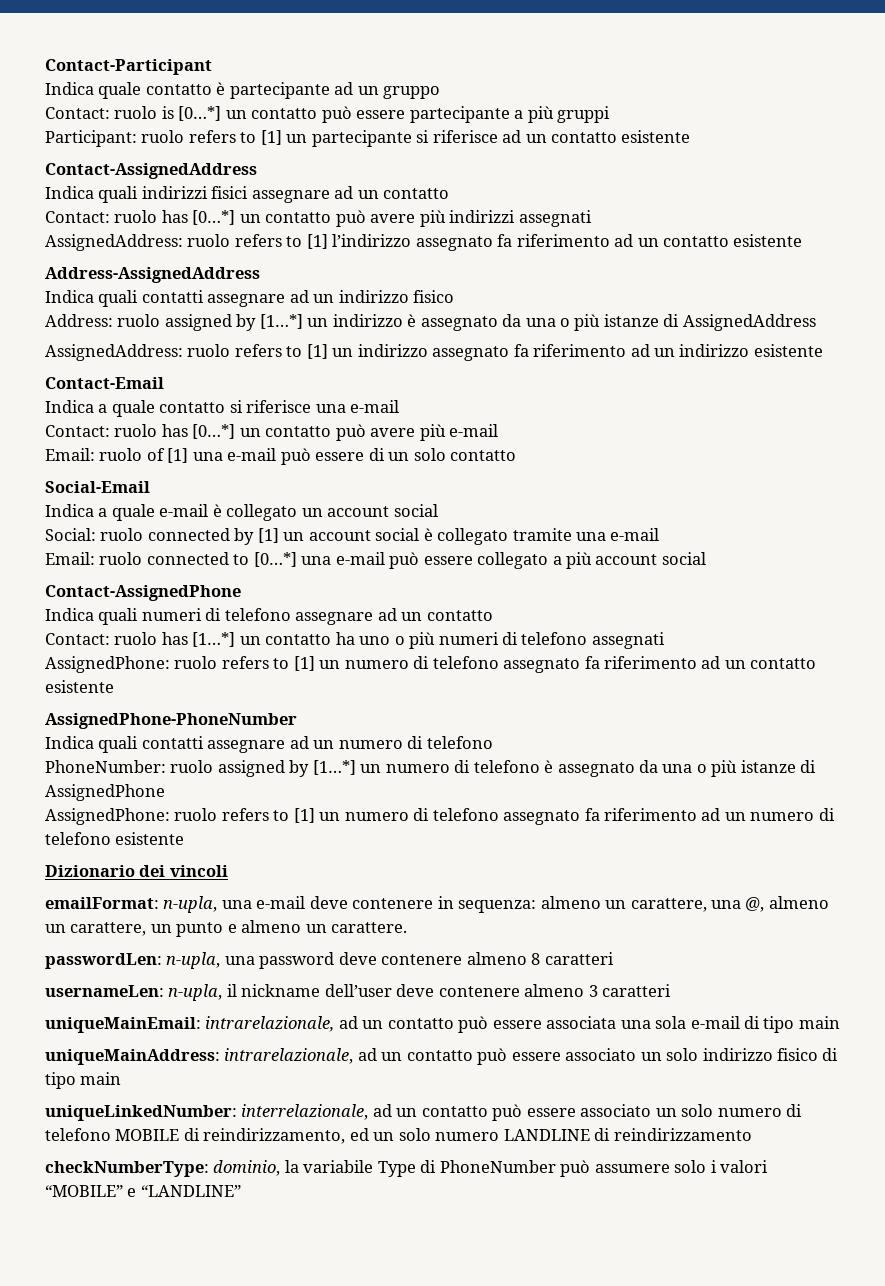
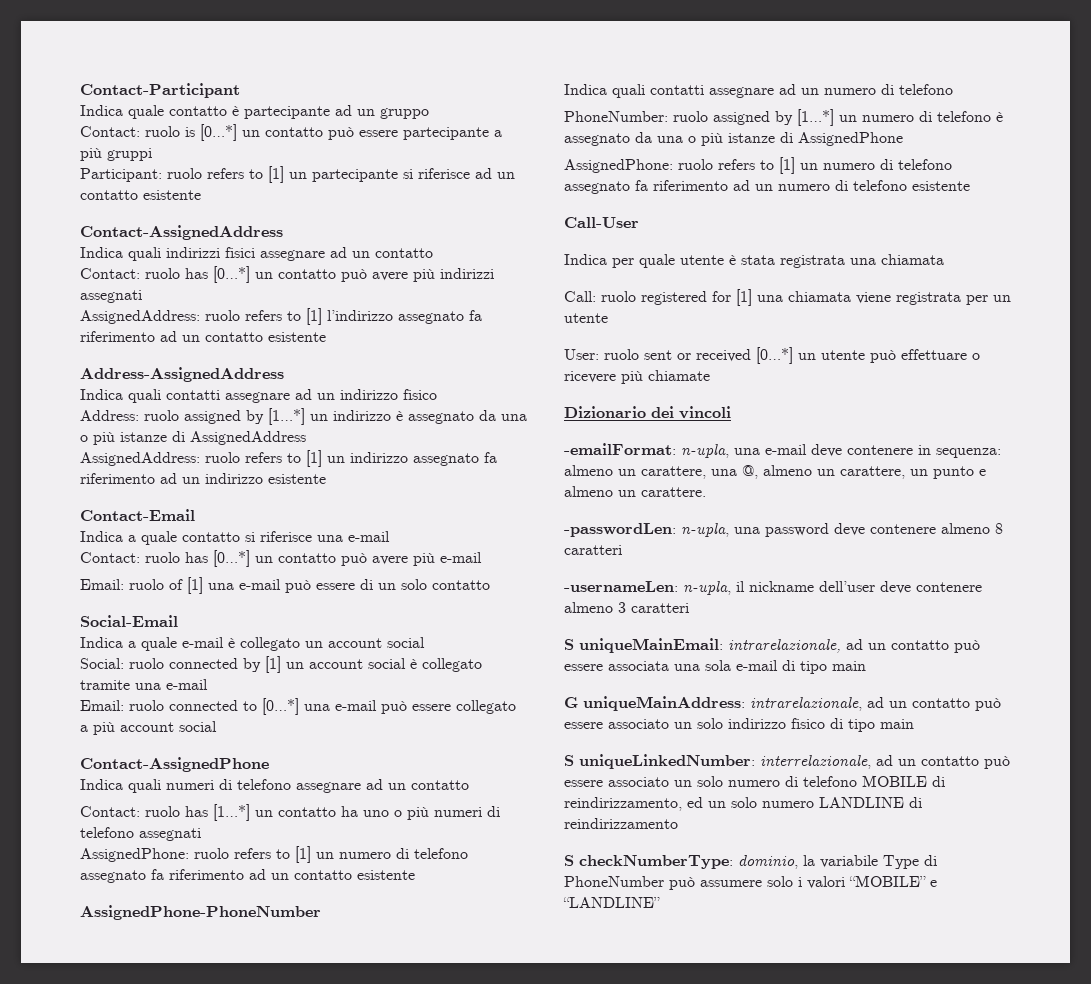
(185, 838) none -> [564,217,639,228] [564,254,944,268] [564,289,1011,306] [564,313,608,323] [564,347,980,364] [564,370,710,384] // Call-User // Indica per quale utente è stata registrata una chiamata // Call: ruolo registered for [1] una chiamata viene registrata per un utente // User: ruolo sent or received [0…*] un utente può effettuare o ricevere più chiamate
[45,897,159,909] emailFormat: -> [564,443,676,455] -emailFormat:
[45,953,162,969] passwordLen: -> [564,523,676,537] -passwordLen:
[45,985,164,997] usernameLen: -> [564,581,678,592] -usernameLen:
(672, 990) none -> [564,639,574,650] S
(840, 1022) none -> [564,697,578,708] G
(122, 1078) none -> [564,755,574,766] S
(752, 1134) none -> [564,855,574,866] S

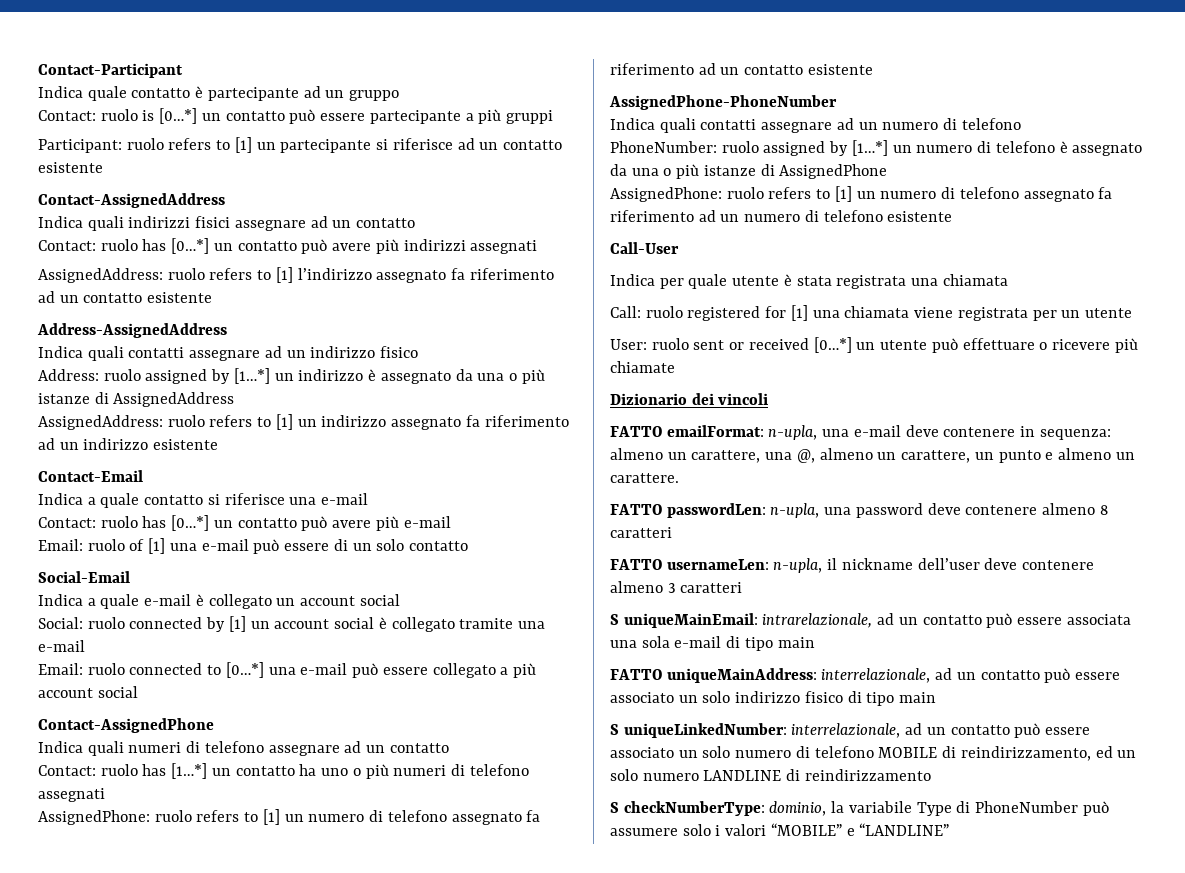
[564,443,676,455] -emailFormat: -> [610,425,764,437] FATTO emailFormat:
[564,523,676,537] -passwordLen: -> [610,503,766,518] FATTO passwordLen:
[564,581,678,592] -usernameLen: -> [610,559,769,570] FATTO usernameLen:
[564,696,862,711] G uniqueMainAddress: intrarelazionale, -> [610,668,931,683] FATTO uniqueMainAddress: interrelazionale,

